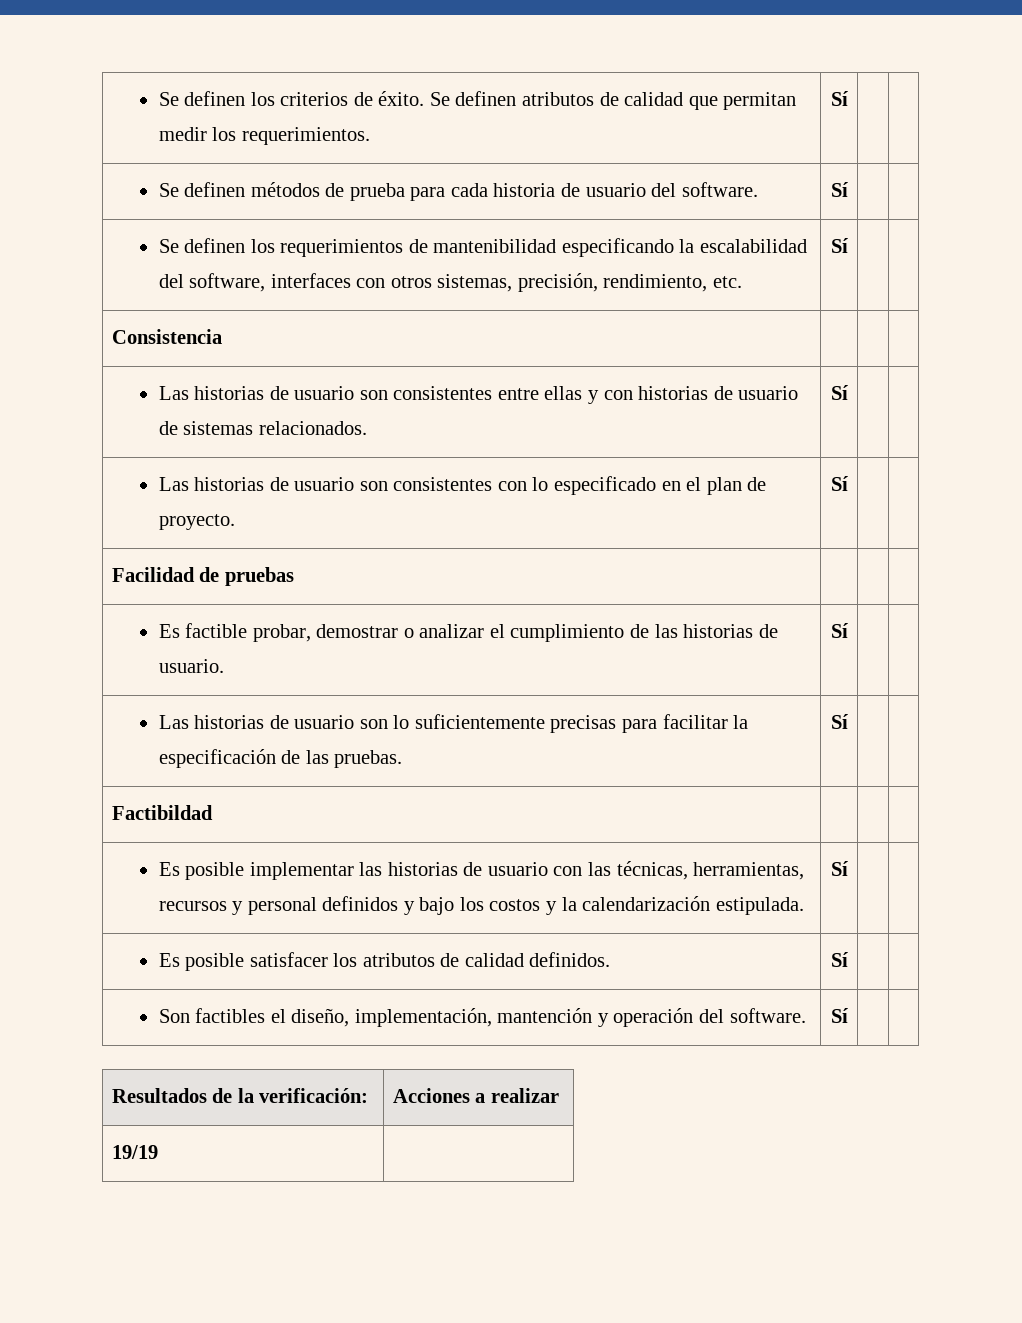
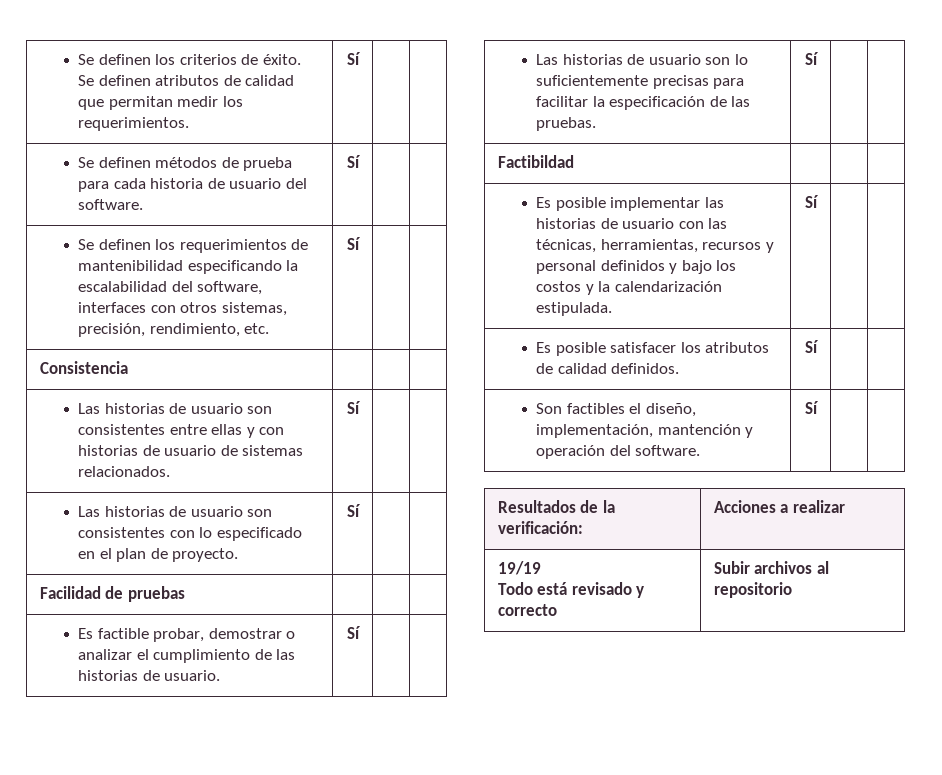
(158, 1152) | -> [497,582,645,598] [497,604,557,616] [713,561,829,574] [713,582,792,598] // Todo está revisado y correcto | Subir archivos al repositorio

